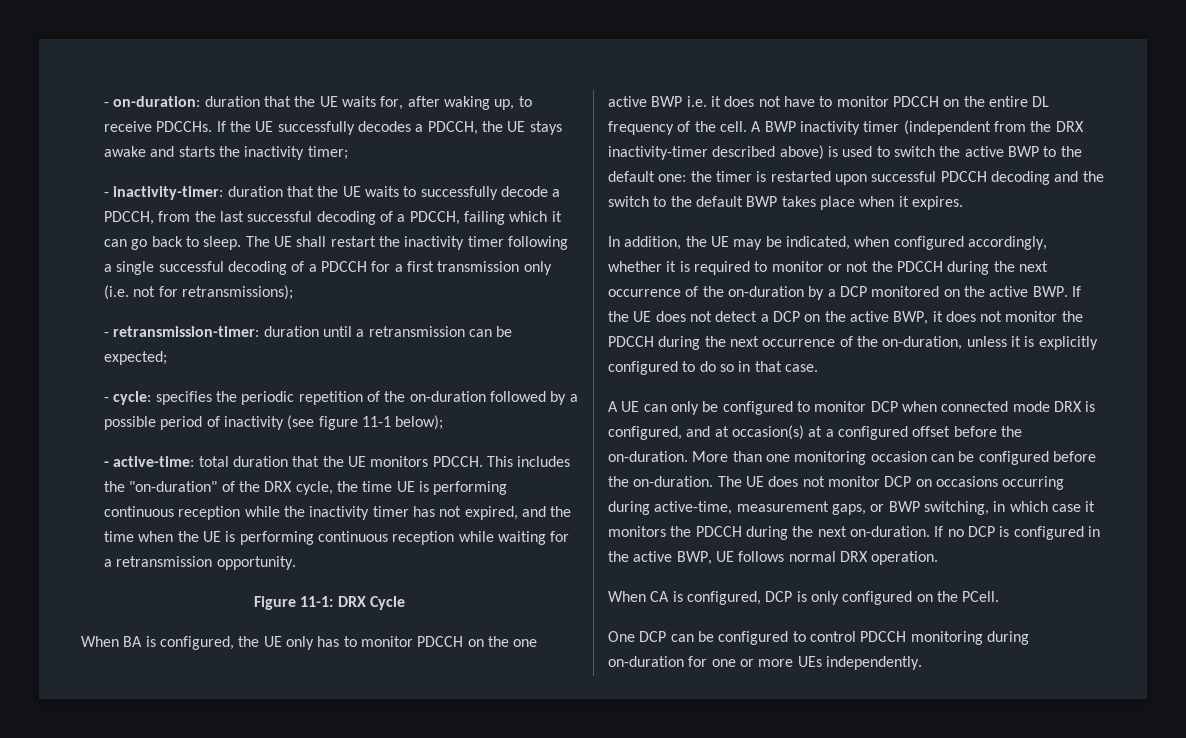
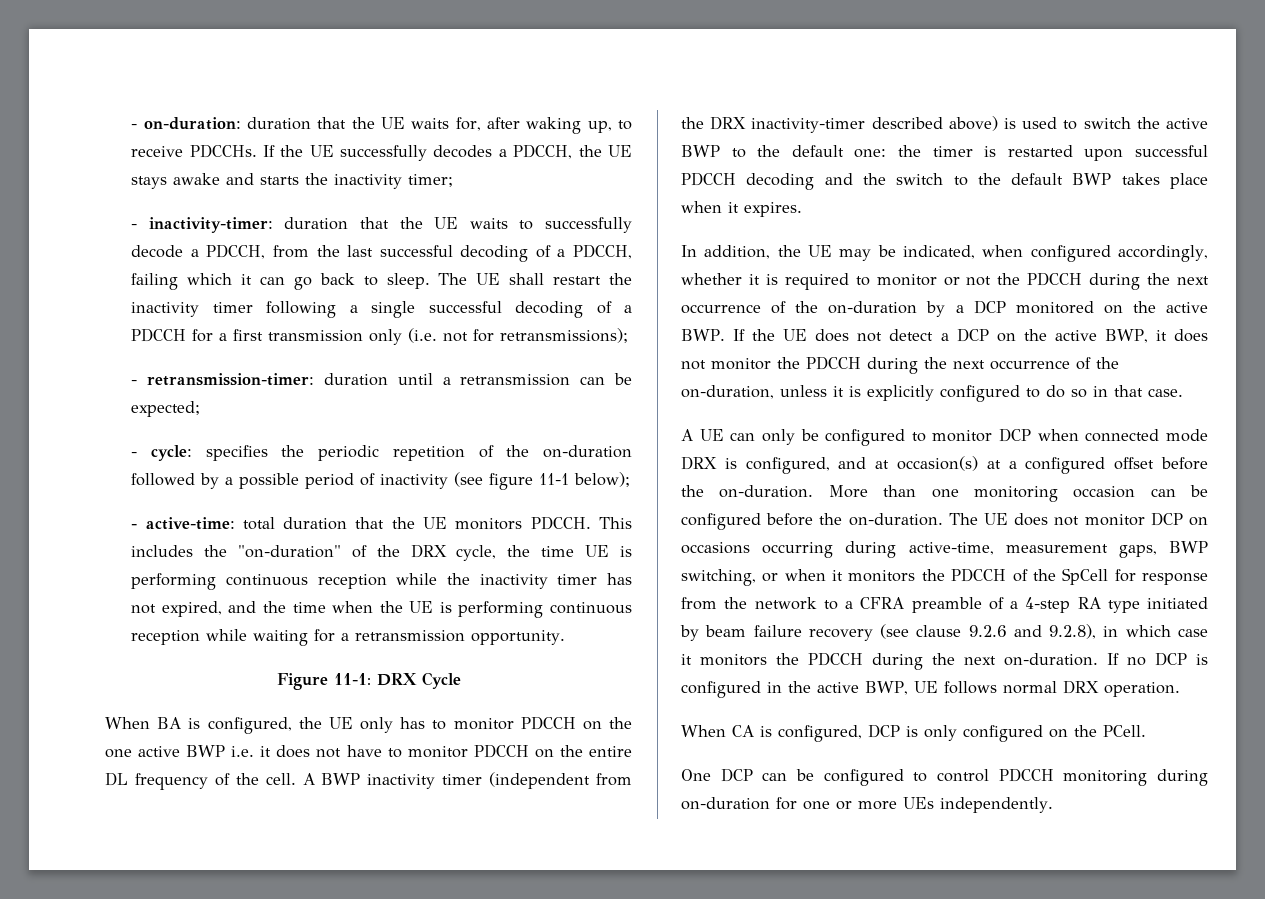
[870,504,885,512] or -> (1157, 551) none
(989, 508) none -> [762,568,1208,585] [681,597,1208,613] [680,624,1097,641] or when it monitors the PDCCH of the SpCell for response from the network to a CFRA preamble of a 4-step RA type initiated by beam failure recovery (see clause 9.2.6 and 9.2.8),

